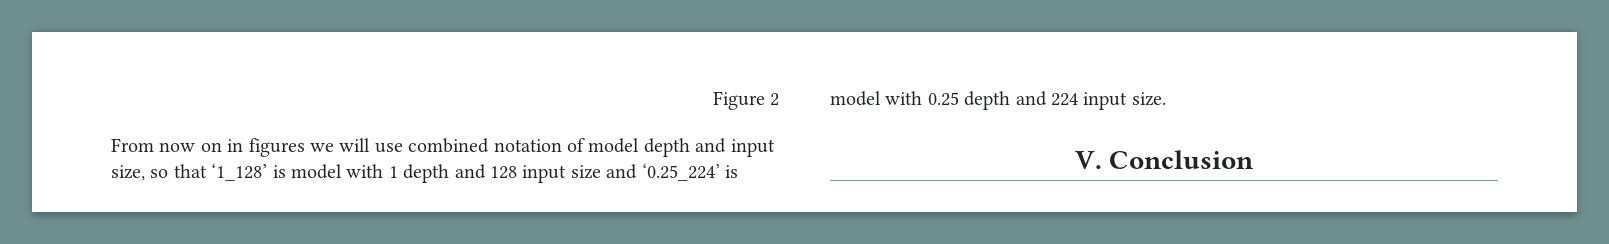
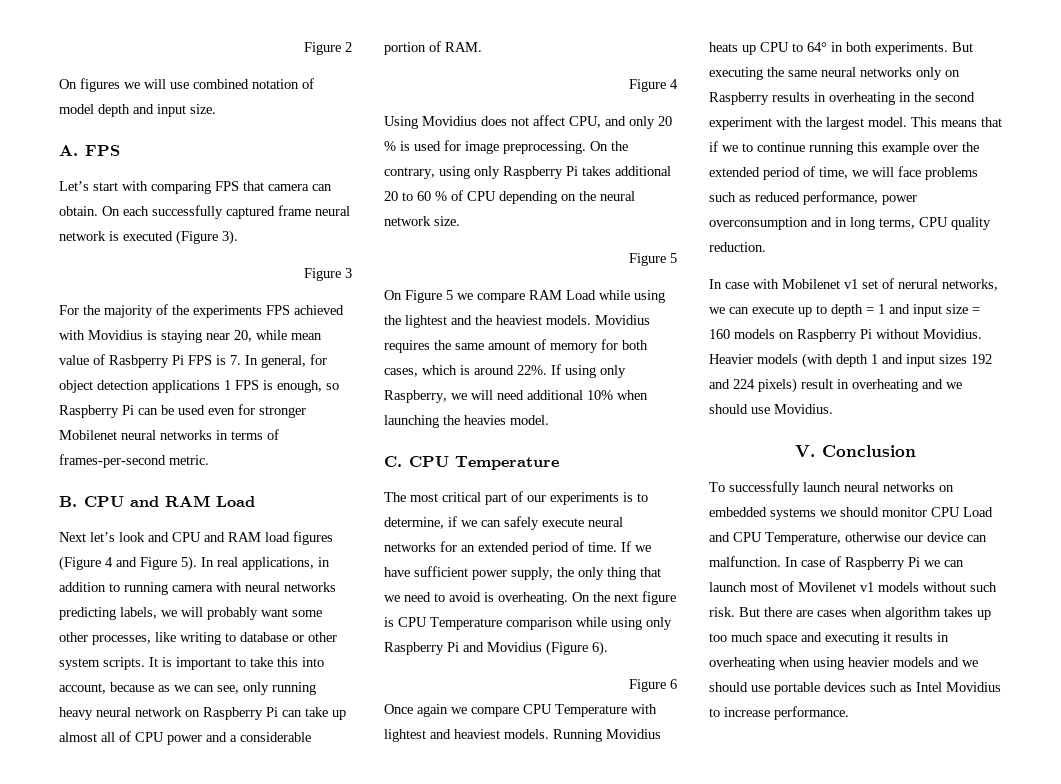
[111,138,244,152] From now on in -> [59,79,77,89] On
[111,163,738,183] [830,91,1166,110] [1074,150,1255,169] size, so that ‘1_128’ is model with 1 depth and 128 input size and ‘0.25_224’ is model with 0.25 depth and 224 input size. // V. Conclusion -> [190,104,216,114] [59,145,121,156] [59,181,332,194] [59,205,350,219] [59,230,238,245] [304,268,352,281] [59,304,344,318] [59,330,322,343] [59,354,327,368] [59,380,339,393] [59,404,306,418] [59,429,279,440] [59,454,209,468] [59,495,256,507] [59,531,333,545] [59,556,330,571] [59,582,336,595] [59,607,322,620] [59,632,337,645] [59,657,324,670] [59,682,316,695] [59,707,346,720] [59,731,311,745] [384,41,482,55] [629,79,678,92] [384,115,672,129] [384,140,628,154] [384,166,671,179] [384,190,635,204] [384,216,460,226] [629,253,677,266] [384,290,665,303] [384,315,650,328] [384,339,648,353] [384,364,626,378] [384,390,648,403] [384,415,549,428] [384,456,560,470] [384,491,648,505] [384,516,623,530] [384,541,651,555] [384,566,661,580] [384,591,676,605] [384,617,672,630] [384,641,608,656] [629,679,677,692] [384,704,657,717] [384,729,661,742] [709,42,973,55] [709,67,960,80] [709,92,975,105] [709,117,1002,130] [709,141,979,155] [709,166,978,180] [709,191,917,205] [709,217,991,230] [709,242,766,252] [709,278,998,291] [709,304,980,317] [709,329,982,342] [709,353,992,368] [709,378,962,393] [709,404,833,414] [795,445,916,457] [709,481,954,495] [709,507,993,520] [709,532,987,545] [709,556,964,570] [709,581,997,592] [709,607,991,620] [709,632,949,645] [709,657,978,670] [709,682,1001,695] [709,706,849,720] size. // A. FPS // Let’s start with comparing FPS that camera can obtain. On each successfully captured frame neural network is executed (Figure 3). // Figure 3 // For the majority of the experiments FPS achieved with Movidius is staying near 20, while mean value of Rasbperry Pi FPS is 7. In general, for object detection applications 1 FPS is enough, so Raspberry Pi can be used even for stronger Mobilenet neural networks in terms of frames-per-second metric. // B. CPU and RAM Load // Next let’s look and CPU and RAM load figures (Figure 4 and Figure 5). In real applications, in addition to running camera with neural networks predicting labels, we will probably want some other processes, like writing to database or other system scripts. It is important to take this into account, because as we can see, only running heavy neural network on Raspberry Pi can take up almost all of CPU power and a considerable portion of RAM. // Figure 4 // Using Movidius does not affect CPU, and only 20 % is used for image preprocessing. On the contrary, using only Raspberry Pi takes additional 20 to 60 % of CPU depending on the neural network size. // Figure 5 // On Figure 5 we compare RAM Load while using the lightest and the heaviest models. Movidius requires the same amount of memory for both cases, which is around 22%. If using only Raspberry, we will need additional 10% when launching the heavies model. // C. CPU Temperature // The most critical part of our experiments is to determine, if we can safely execute neural networks for an extended period of time. If we have sufficient power supply, the only thing that we need to avoid is overheating. On the next figure is CPU Temperature comparison while using only Raspberry Pi and Movidius (Figure 6). // Figure 6 // Once again we compare CPU Temperature with lightest and heaviest models. Running Movidius heats up CPU to 64° in both experiments. But executing the same neural networks only on Raspberry results in overheating in the second experiment with the largest model. This means that if we to continue running this example over the extended period of time, we will face problems such as reduced performance, power overconsumption and in long terms, CPU quality reduction. // In case with Mobilenet v1 set of nerural networks, we can execute up to depth = 1 and input size = 160 models on Raspberry Pi without Movidius. Heavier models (with depth 1 and input sizes 192 and 224 pixels) result in overheating and we should use Movidius. // V. Conclusion // To successfully launch neural networks on embedded systems we should monitor CPU Load and CPU Temperature, otherwise our device can malfunction. In case of Raspberry Pi we can launch most of Movilenet v1 models without such risk. But there are cases when algorithm takes up too much space and executing it results in overheating when using heavier models and we should use portable devices such as Intel Movidius to increase performance.

